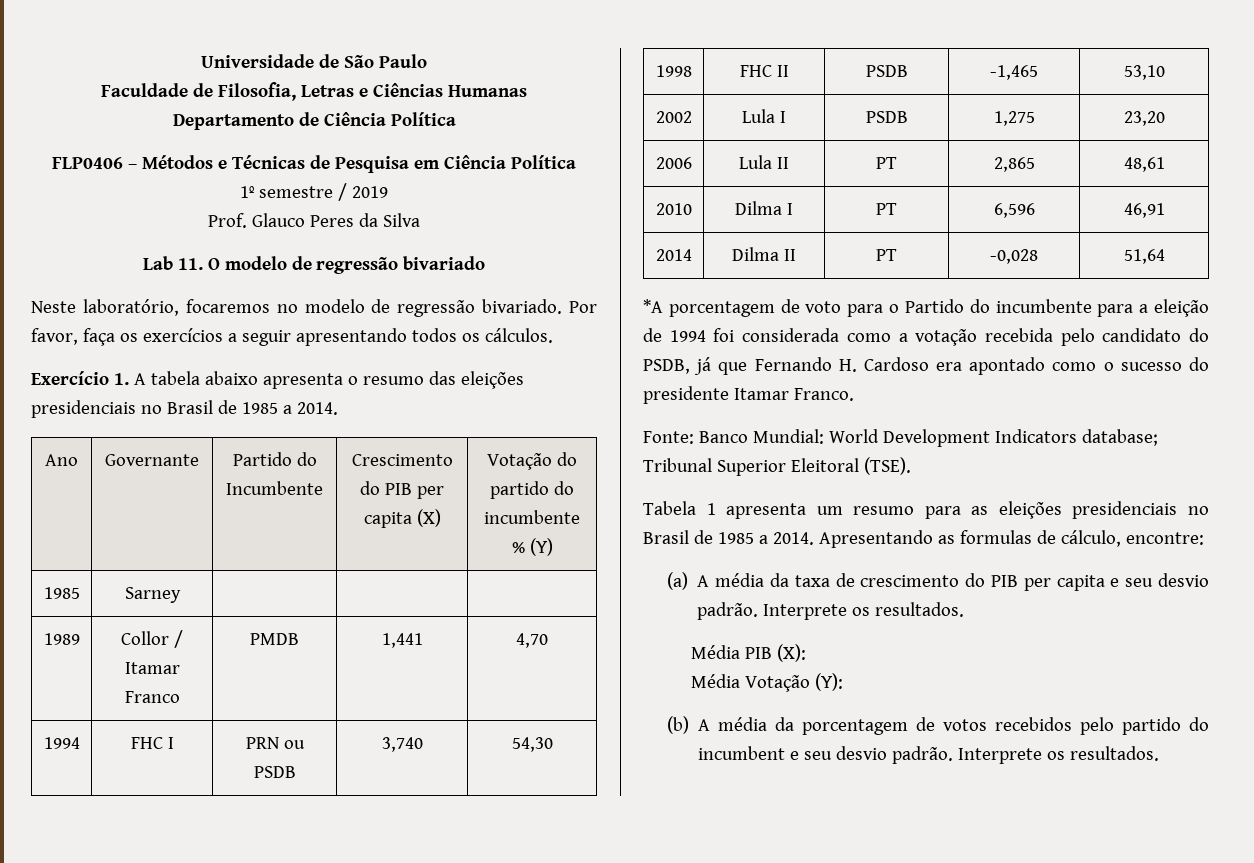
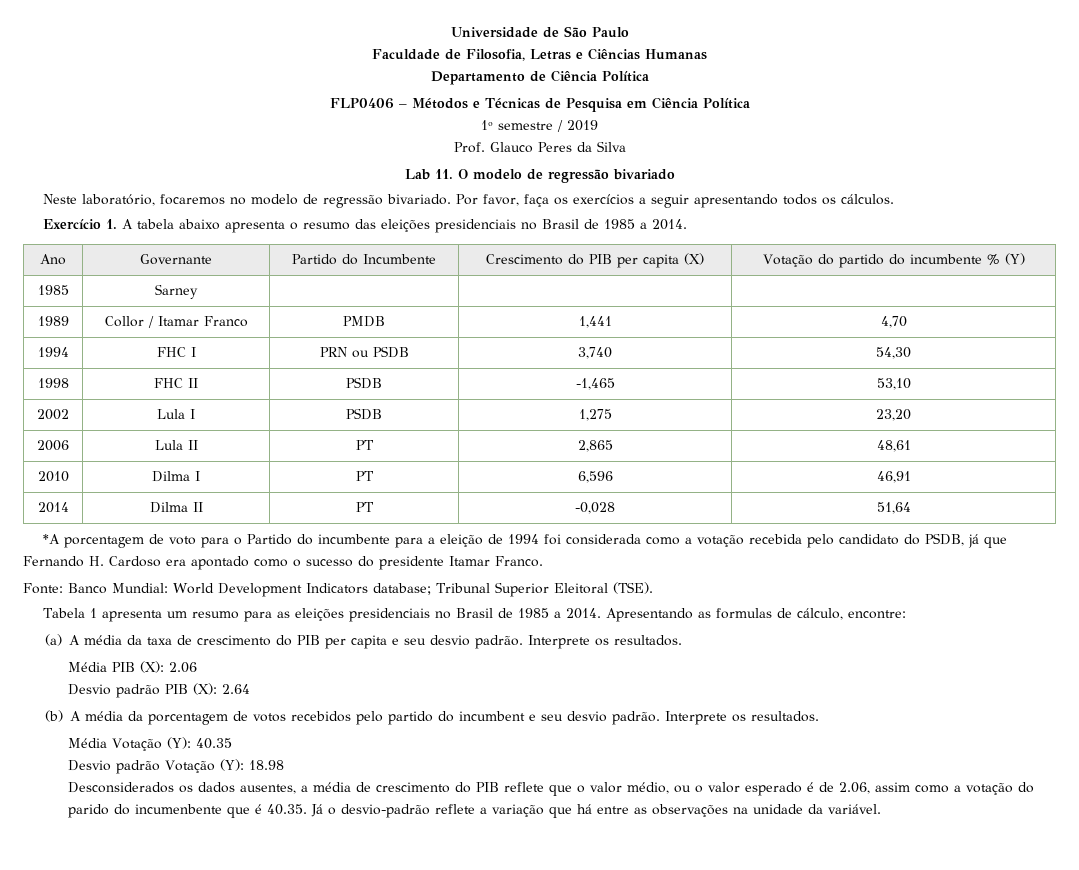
[691,673,844,692] // Média Votação (Y): -> [168,662,197,673] [67,683,250,698] 2.06 // Desvio padrão PIB (X): 2.64
(1160, 753) none -> [67,737,232,751] [67,759,284,774] [67,782,1034,796] [67,804,881,818] // Média Votação (Y): 40.35 // Desvio padrão Votação (Y): 18.98 // Desconsiderados os dados ausentes, a média de crescimento do PIB reflete que o valor médio, ou o valor esperado é de 2.06, assim como a votação do parido do incumenbente que é 40.35. Já o desvio-padrão reflete a variação que há entre as observações na unidade da variável.

